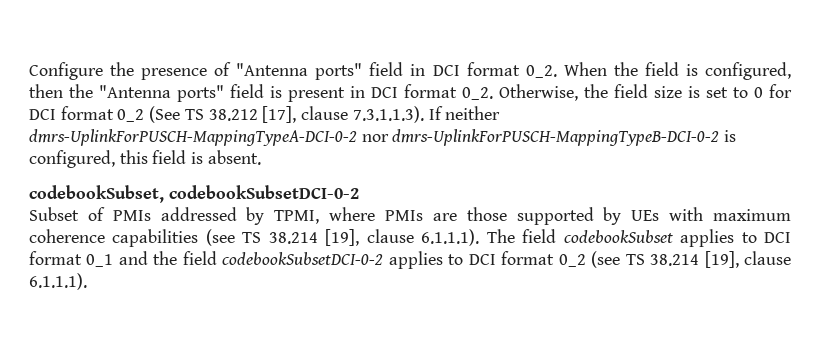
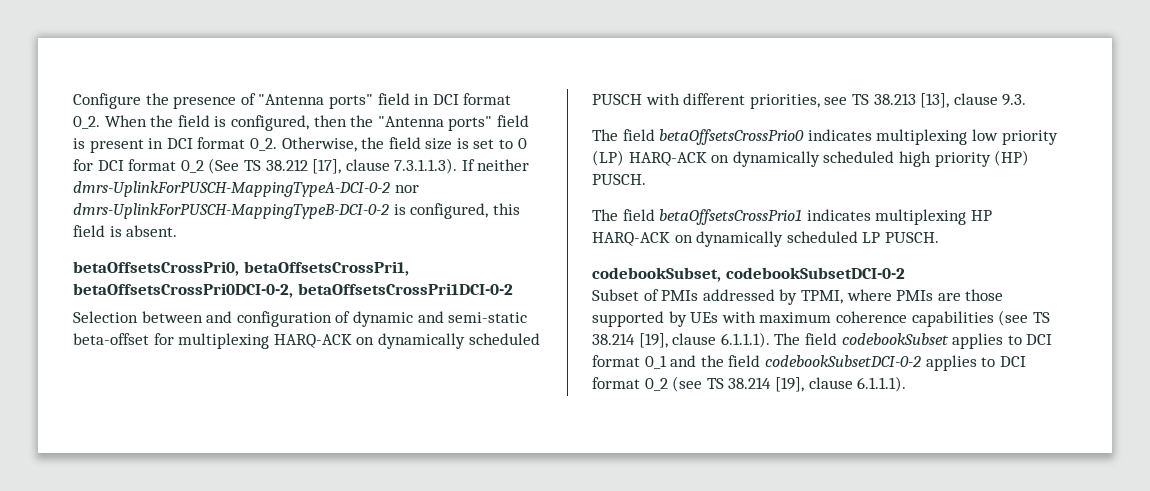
(261, 157) none -> [73,261,409,276] [73,283,513,298] [73,311,528,327] [73,333,540,349] [592,93,1027,109] [592,129,1058,145] [592,150,1030,167] [592,174,646,185] [592,209,992,225] [592,231,939,247] // betaOffsetsCrossPri0, betaOffsetsCrossPri1, betaOffsetsCrossPri0DCI-0-2, betaOffsetsCrossPri1DCI-0-2 // Selection between and configuration of dynamic and semi-static beta-offset for multiplexing HARQ-ACK on dynamically scheduled PUSCH with different priorities, see TS 38.213 [13], clause 9.3. // The field betaOffsetsCrossPrio0 indicates multiplexing low priority (LP) HARQ-ACK on dynamically scheduled high priority (HP) PUSCH. // The field betaOffsetsCrossPrio1 indicates multiplexing HP HARQ-ACK on dynamically scheduled LP PUSCH.

